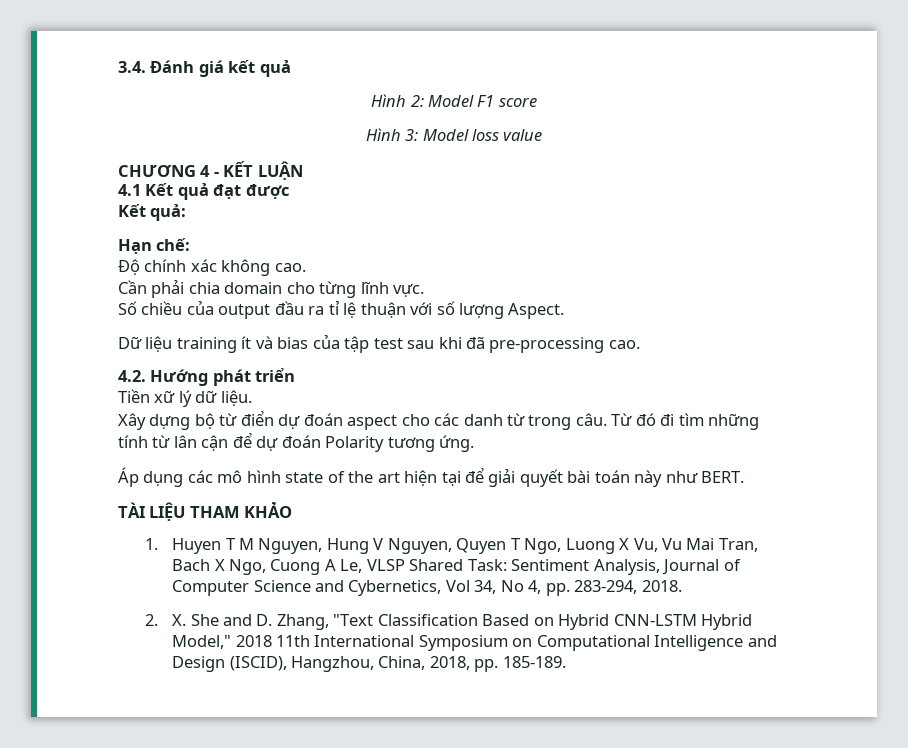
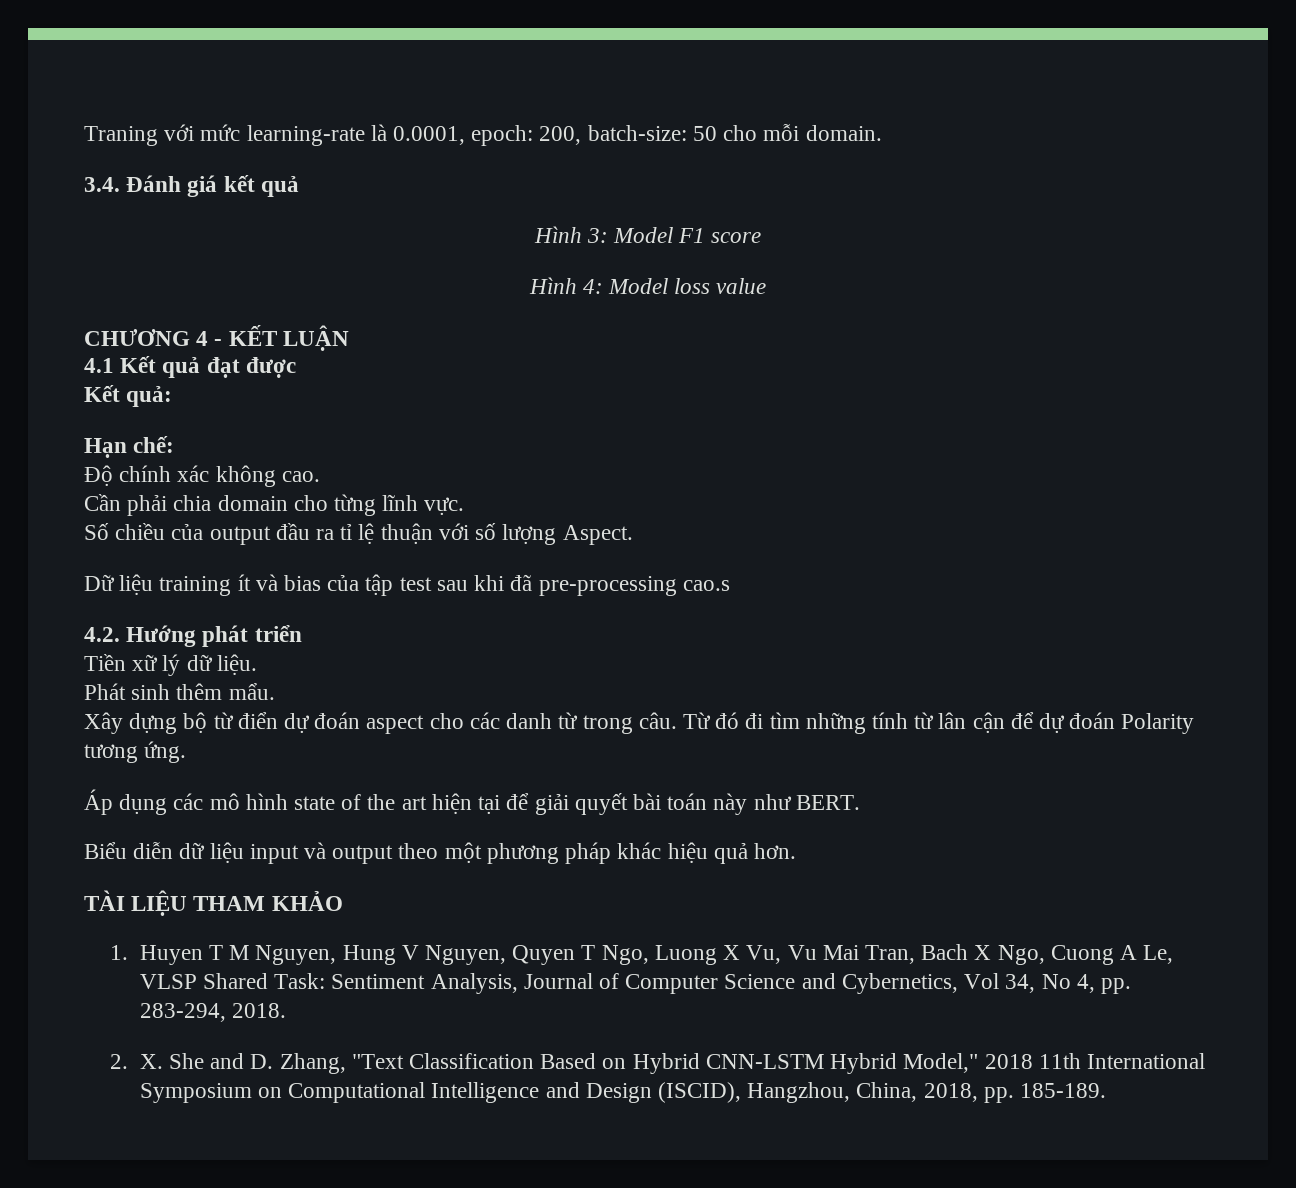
(118, 67) none -> [84,124,882,146] Traning với mức learning-rate là 0.0001, epoch: 200, batch-size: 50 cho mỗi domain. //
[410,95,424,107] 2: -> [586,228,608,243] 3:
[405,129,419,141] 3: -> [582,279,603,294] 4:
[608,340,640,349] cao. -> [682,580,730,591] cao.s
(252, 398) none -> [84,683,275,700] // Phát sinh thêm mẩu.
(745, 477) none -> [84,842,796,864] // Biểu diễn dữ liệu input và output theo một phương pháp khác hiệu quả hơn.

